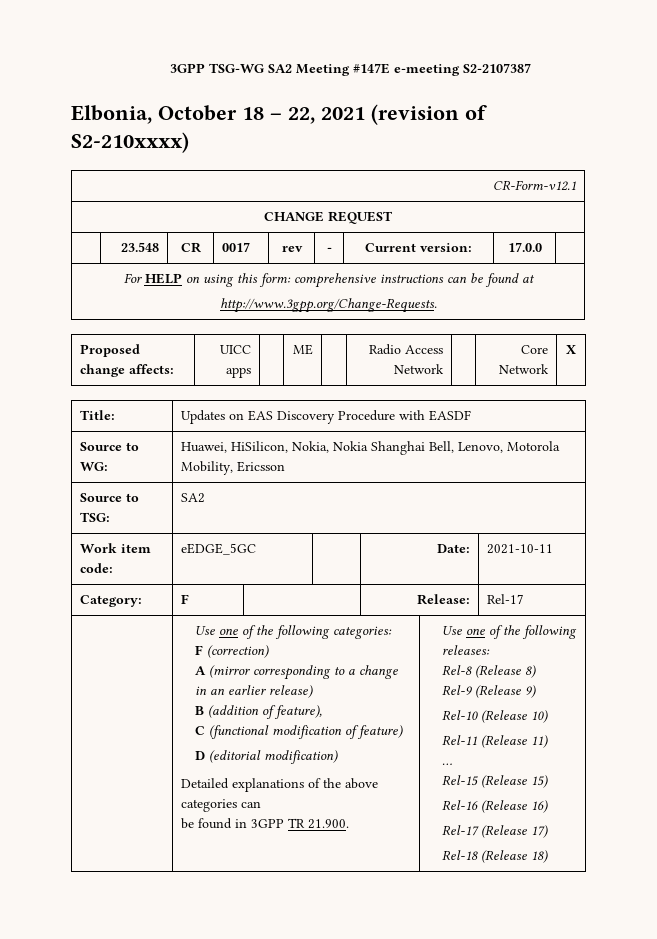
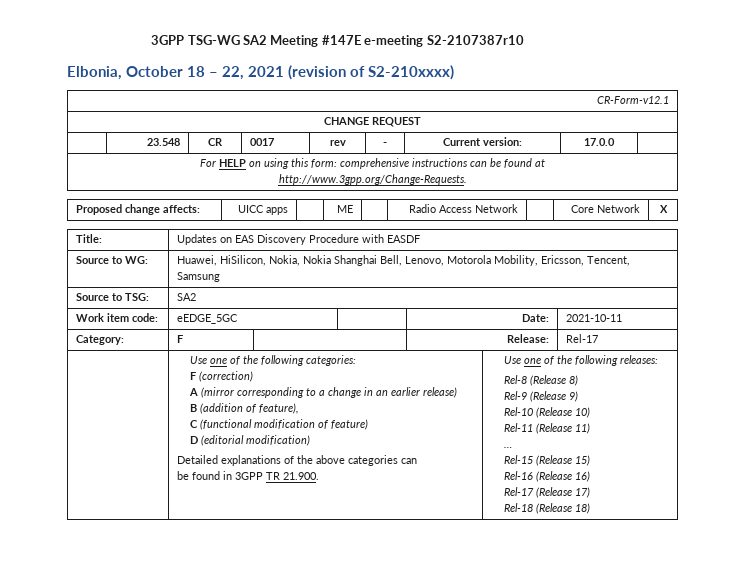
[462,63,531,73] S2-2107387 -> [426,35,524,45] S2-2107387r10
[236,461,285,472] Ericsson -> [541,255,631,266] [177,272,221,282] Ericsson, Tencent, Samsung

